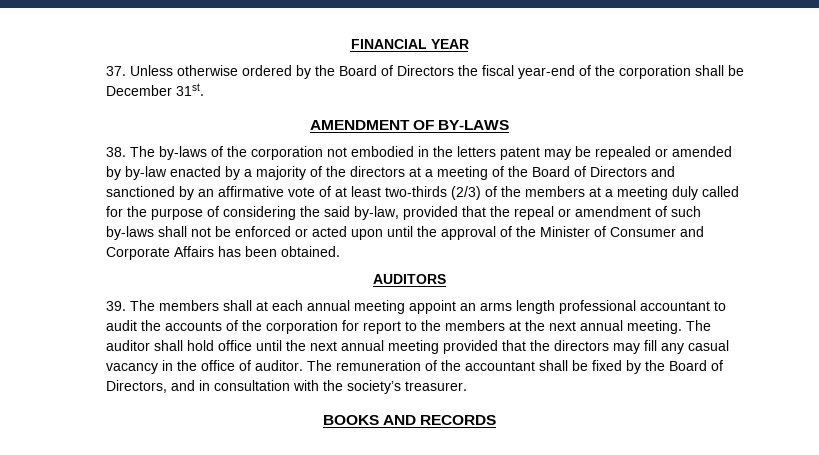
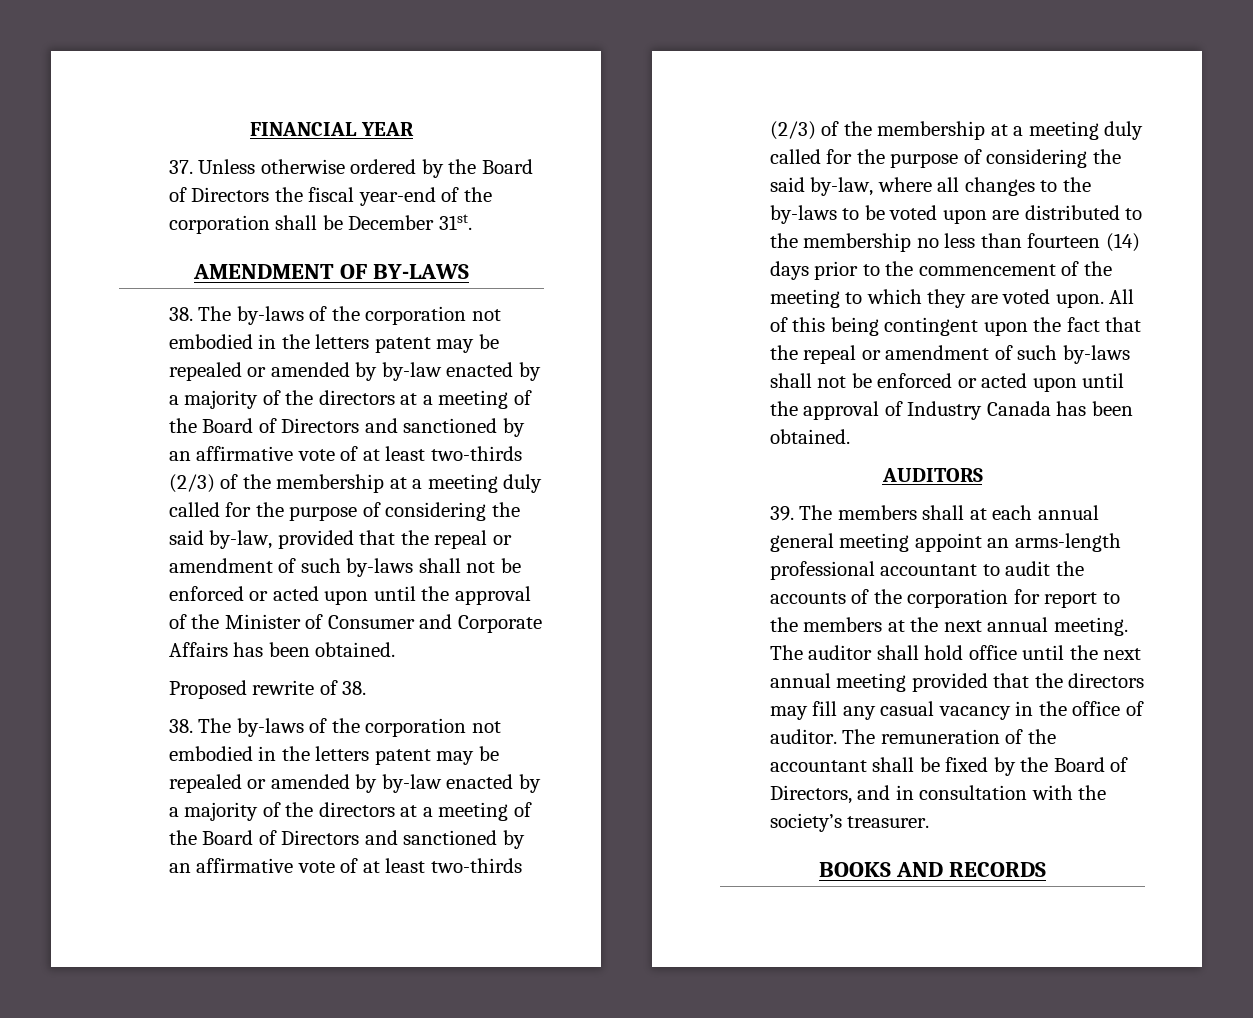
[525,186,586,197] members -> [276,474,385,493] membership
(341, 251) none -> [168,680,367,699] [168,718,501,737] [168,746,499,765] [168,774,541,793] [168,802,532,821] [168,830,525,849] [168,858,522,873] [769,121,1144,140] [769,149,1121,168] [769,177,1091,196] [769,205,1143,224] [769,233,1140,252] [769,261,1112,280] [769,289,1135,308] [769,317,1142,336] [769,345,1130,364] [769,373,1125,392] [769,401,1133,420] [769,429,850,444] // Proposed rewrite of 38. // 38. The by-laws of the corporation not embodied in the letters patent may be repealed or amended by by-law enacted by a majority of the directors at a meeting of the Board of Directors and sanctioned by an affirmative vote of at least two-thirds (2/3) of the membership at a meeting duly called for the purpose of considering the said by-law, where all changes to the by-laws to be voted upon are distributed to the membership no less than fourteen (14) days prior to the commencement of the meeting to which they are voted upon. All of this being contingent upon the fact that the repeal or amendment of such by-laws shall not be enforced or acted upon until the approval of Industry Canada has been obtained.
(351, 305) none -> [769,533,834,552] general
[480,300,556,314] arms length -> [1014,533,1121,552] arms-length

